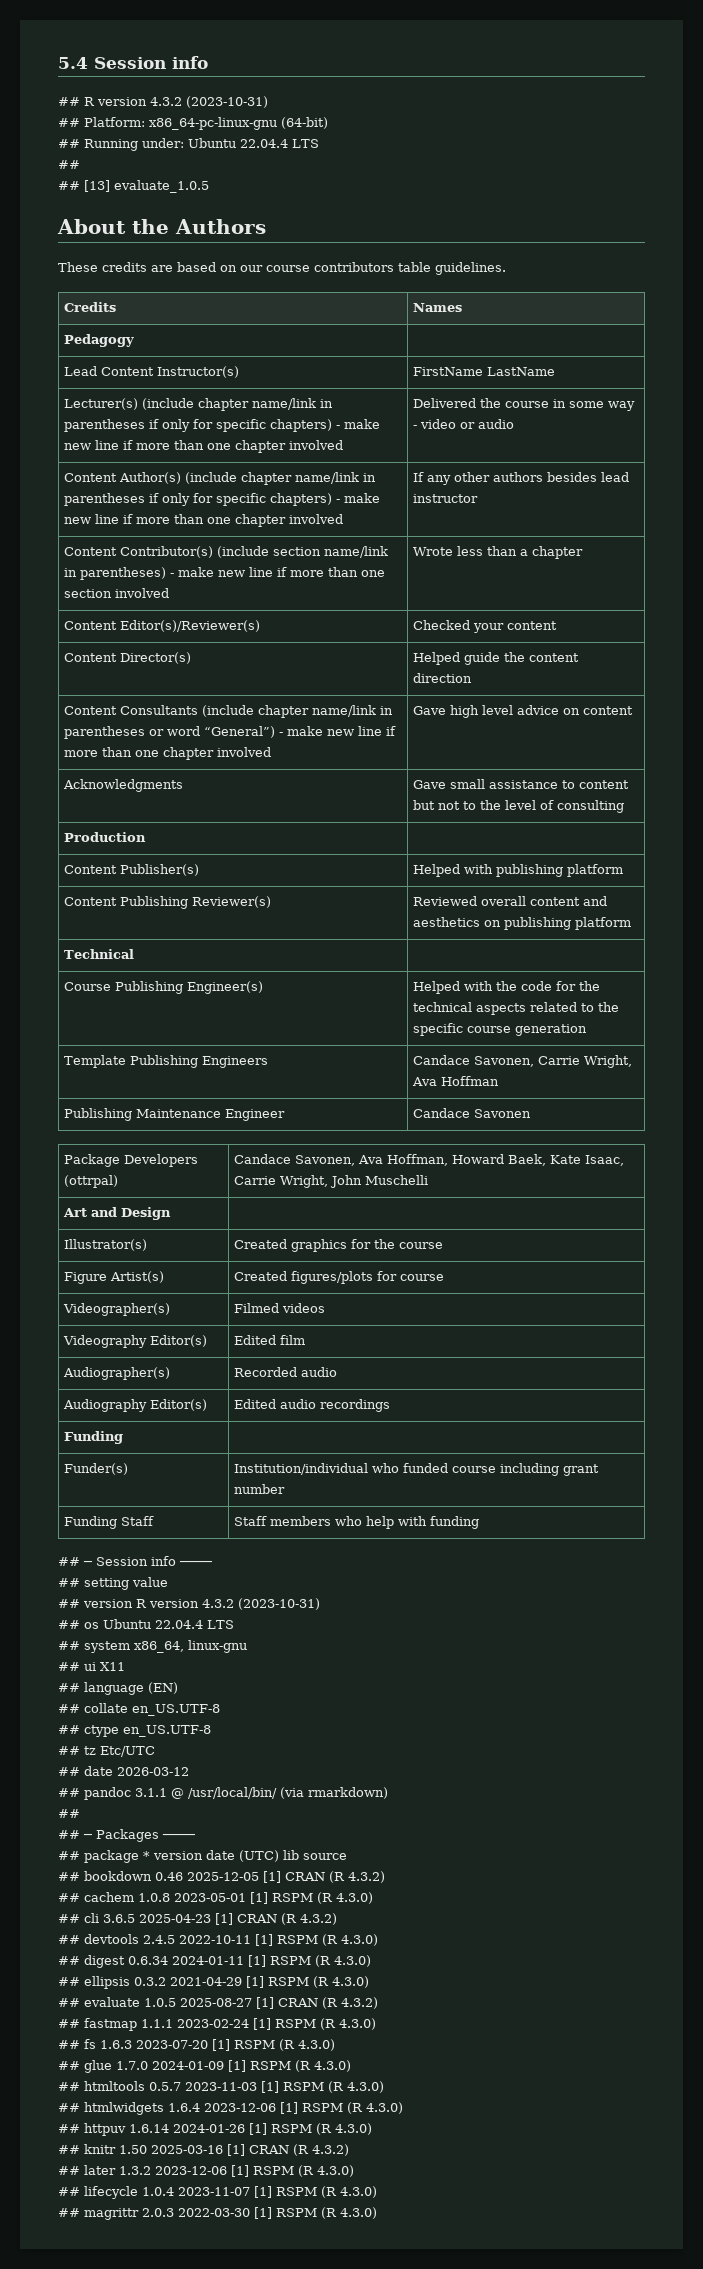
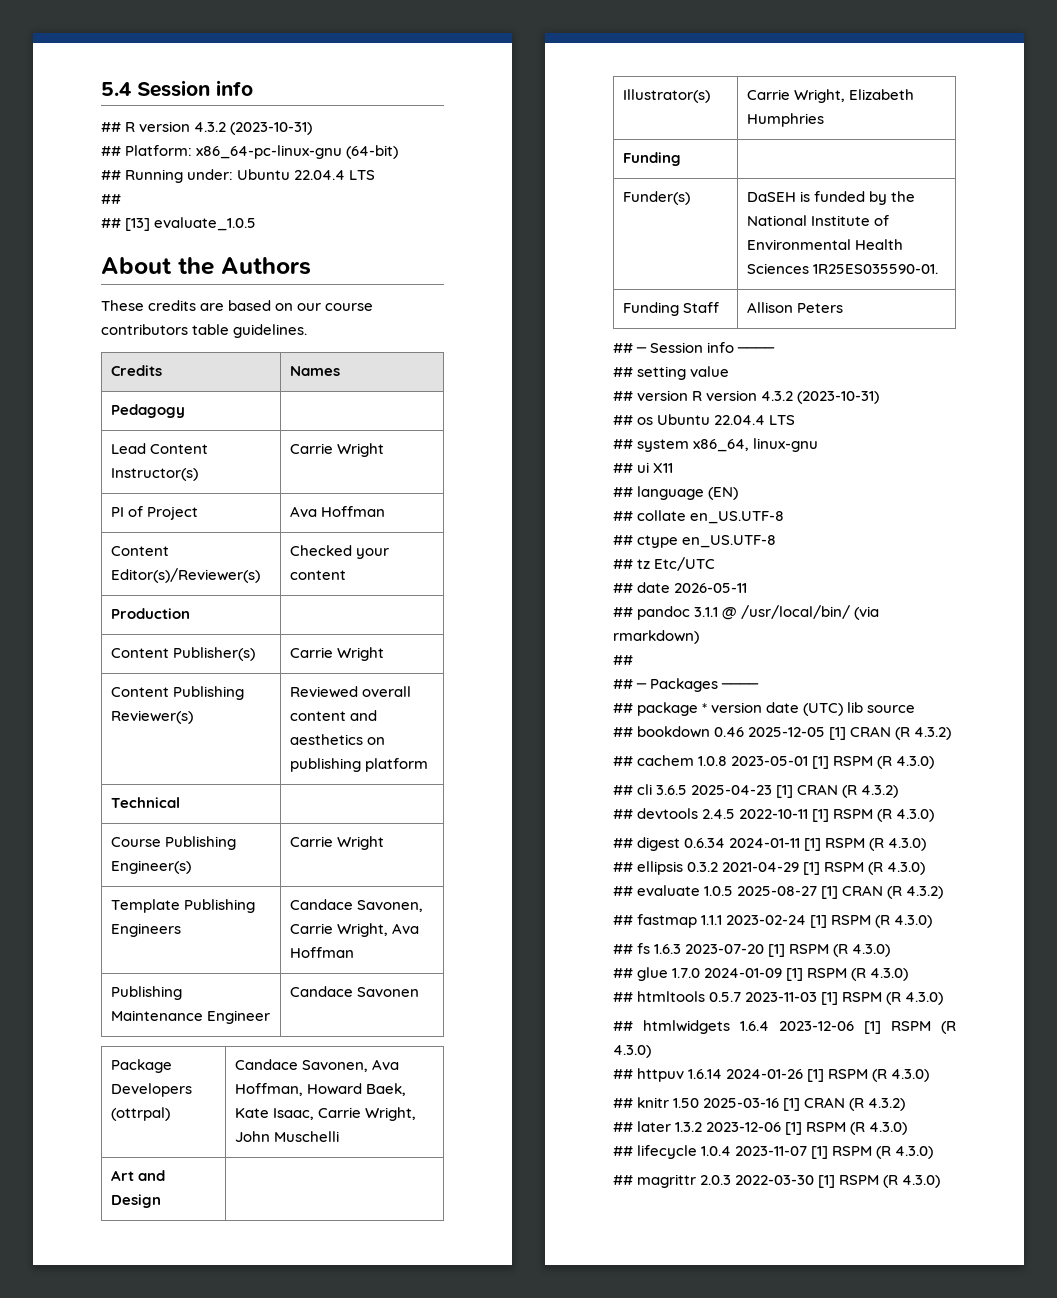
[413,367,556,376] [64,398,334,411] [64,419,381,432] [64,440,344,453] [413,398,636,411] [413,419,515,429] [64,472,377,485] [64,493,381,506] [64,514,344,527] [413,472,630,485] [413,494,479,503] [64,546,389,558] [64,567,386,580] [64,588,170,598] [413,546,584,559] FirstName LastName // Lecturer(s) (include chapter name/link in parentheses if only for specific chapters) - make new line if more than one chapter involved | Delivered the course in some way - video or audio // Content Author(s) (include chapter name/link in parentheses if only for specific chapters) - make new line if more than one chapter involved | If any other authors besides lead instructor // Content Contributor(s) (include section name/link in parentheses) - make new line if more than one section involved | Wrote less than a chapter -> [290,443,385,457] [111,506,199,520] [290,506,386,517] Carrie Wright // PI of Project | Ava Hoffman
[64,652,192,664] [413,652,580,665] [413,673,473,683] [64,705,394,718] [64,726,397,739] [64,747,272,760] [413,705,634,718] [63,779,184,792] [413,779,630,789] [413,800,625,813] // Content Director(s) | Helped guide the content direction // Content Consultants (include chapter name/link in parentheses or word “General”) - make new line if more than one chapter involved | Gave high level advice on content // Acknowledgments | Gave small assistance to content but not to the level of consulting -> (347, 575) none
[413,864,624,877] Helped with publishing platform -> [290,647,385,661] Carrie Wright
[413,981,601,994] [413,1002,620,1015] [413,1023,588,1036] Helped with the code for the technical aspects related to the specific course generation -> [290,836,385,850] Carrie Wright
[234,1239,444,1252] [64,1271,165,1284] [234,1271,445,1284] [63,1303,171,1316] [234,1303,326,1313] [63,1335,208,1348] [234,1335,306,1345] [63,1367,171,1380] [234,1367,338,1377] [63,1399,208,1412] [234,1399,391,1412] [64,1431,124,1444] [64,1463,129,1475] [234,1463,600,1476] [234,1484,286,1494] [64,1516,155,1529] [234,1516,480,1529] Created graphics for the course // Figure Artist(s) | Created figures/plots for course // Videographer(s) | Filmed videos // Videography Editor(s) | Edited film // Audiographer(s) | Recorded audio // Audiography Editor(s) | Edited audio recordings // Funding | // Funder(s) | Institution/individual who funded course including grant number // Funding Staff | Staff members who help with funding -> [747,89,915,103] [747,113,825,127] [623,152,682,166] [623,191,691,205] [747,191,916,205] [747,215,890,226] [747,239,904,250] [747,263,939,274] [623,302,720,316] [747,302,844,313] Carrie Wright, Elizabeth Humphries // Funding | // Funder(s) | DaSEH is funded by the National Institute of Environmental Health Sciences 1R25ES035590-01. // Funding Staff | Allison Peters
[117,1767,189,1776] 2026-03-12 -> [674,583,748,593] 2026-05-11

